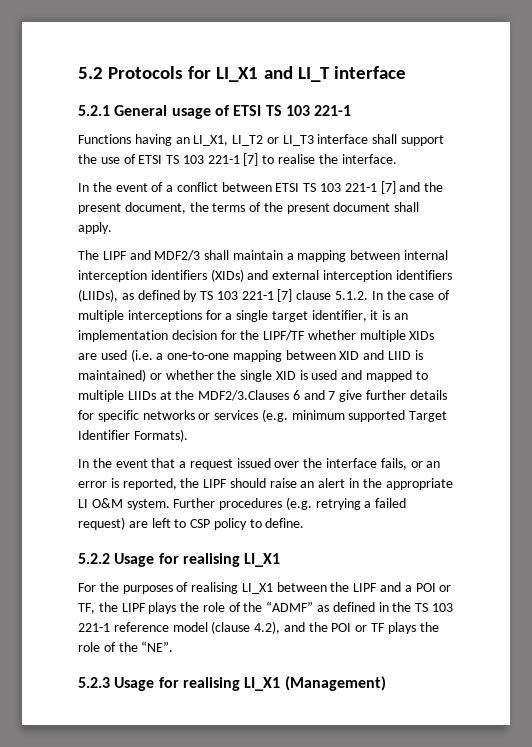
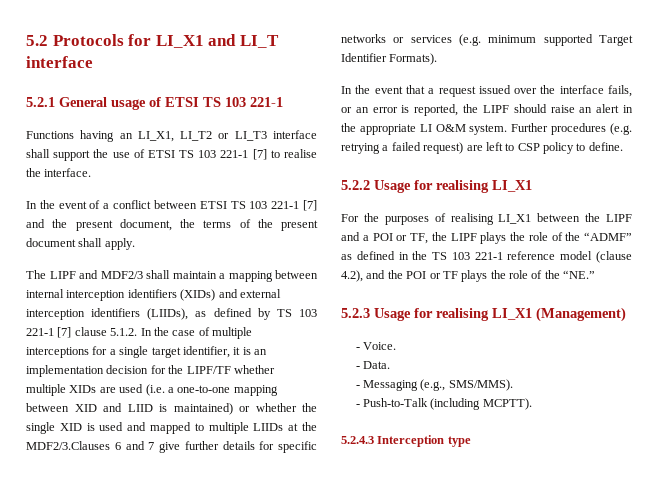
[141,641,174,652] “NE”. -> [563,270,596,279] “NE.”
(386, 683) none -> [355,342,397,350] [355,361,391,369] [355,379,513,391] [355,398,532,410] [341,435,471,447] // - Voice. // - Data. // - Messaging (e.g., SMS/MMS). // - Push-to-Talk (including MCPTT). // 5.2.4.3 Interception type

